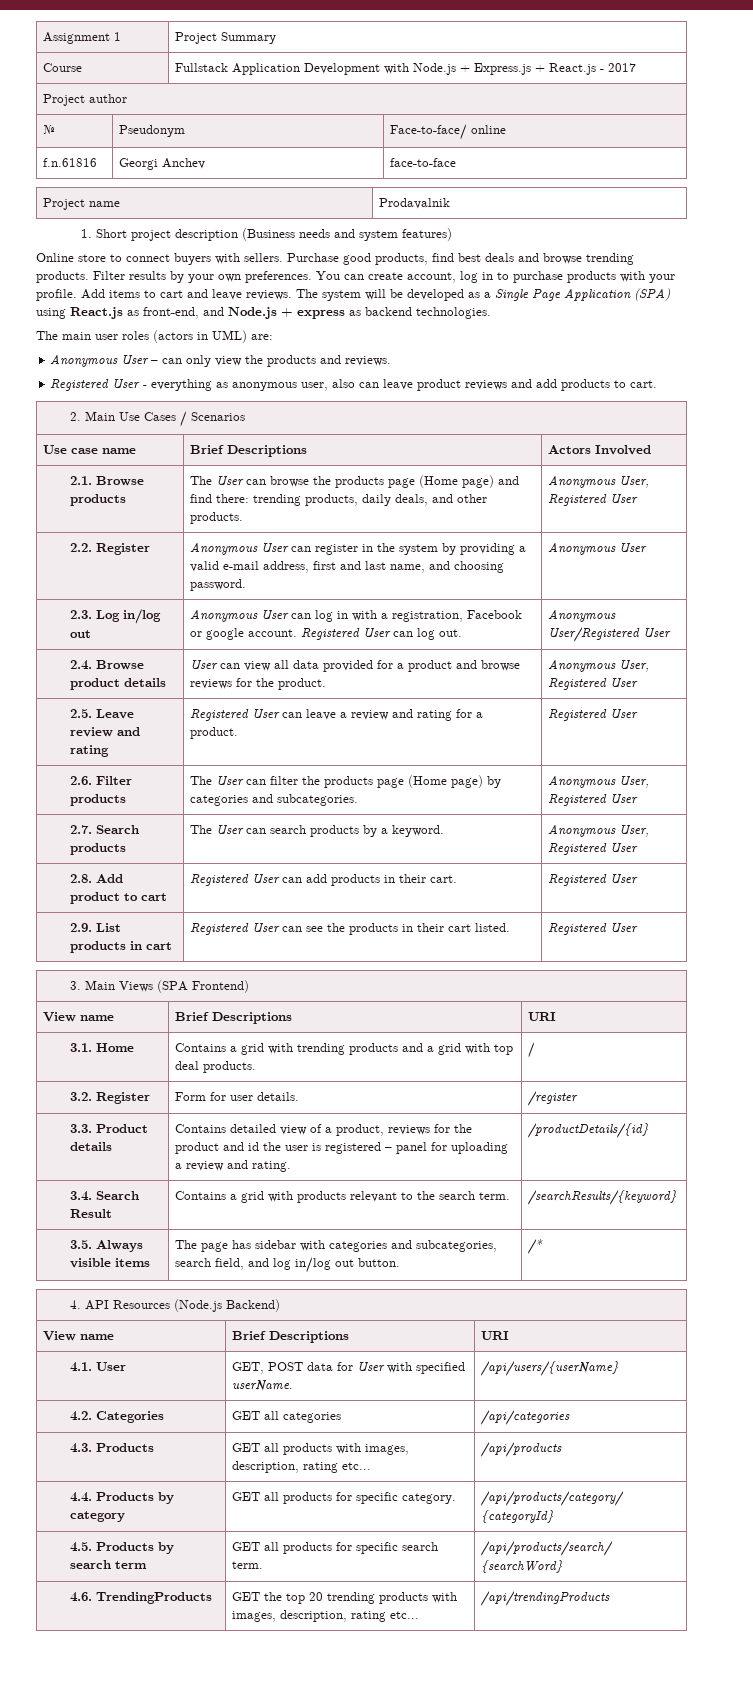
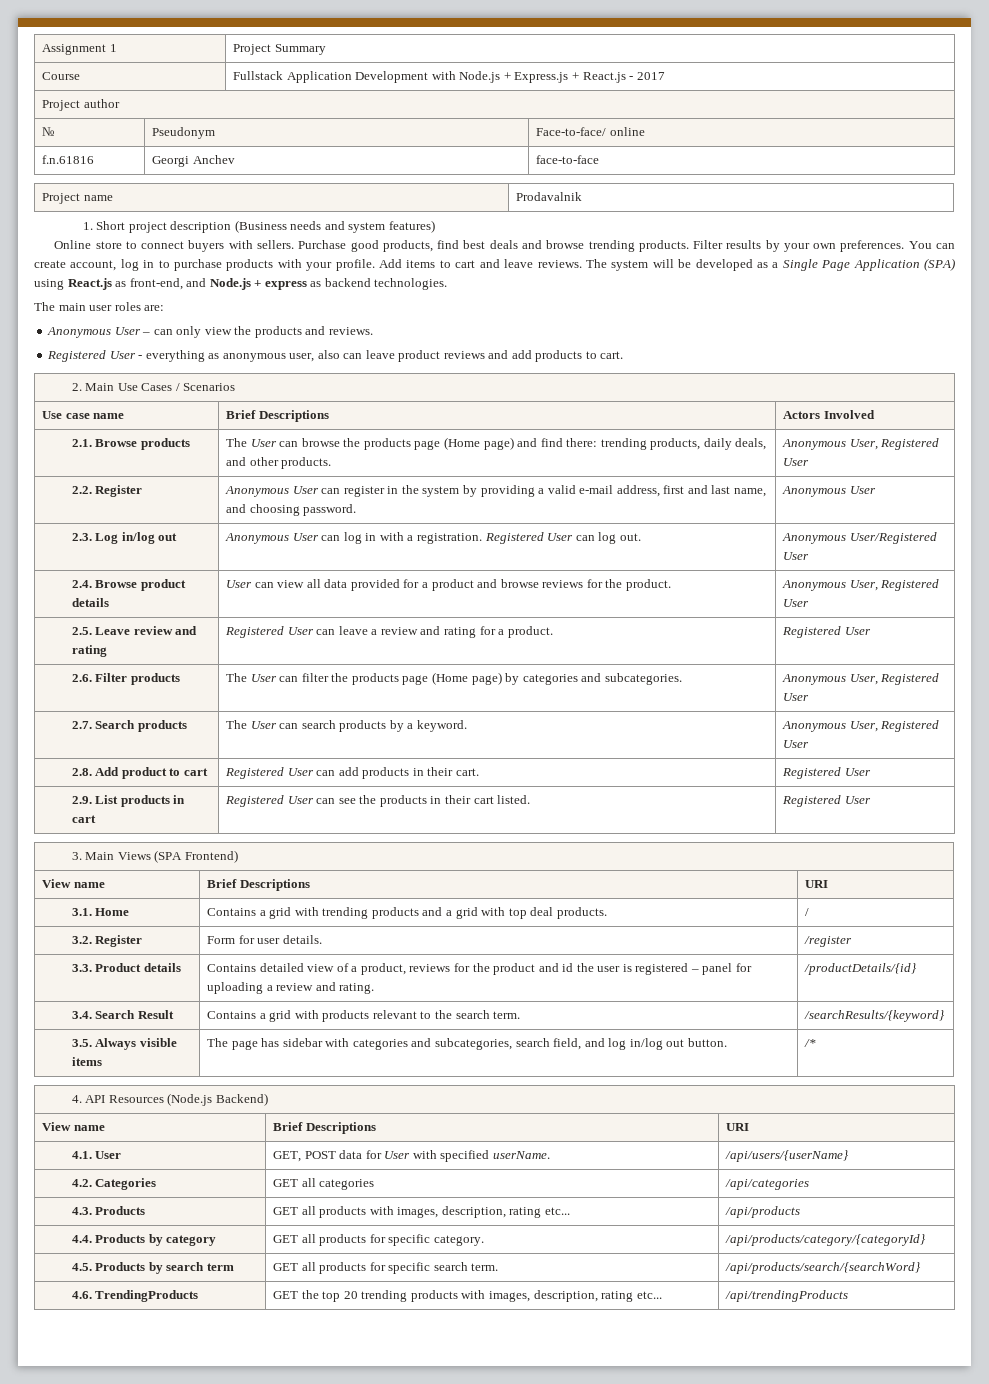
[153,330,247,343] (actors in UML) -> (141, 306) none
[392,610,523,622] [190,628,298,640] registration, Facebook or google account. -> [416,533,482,544] registration.

